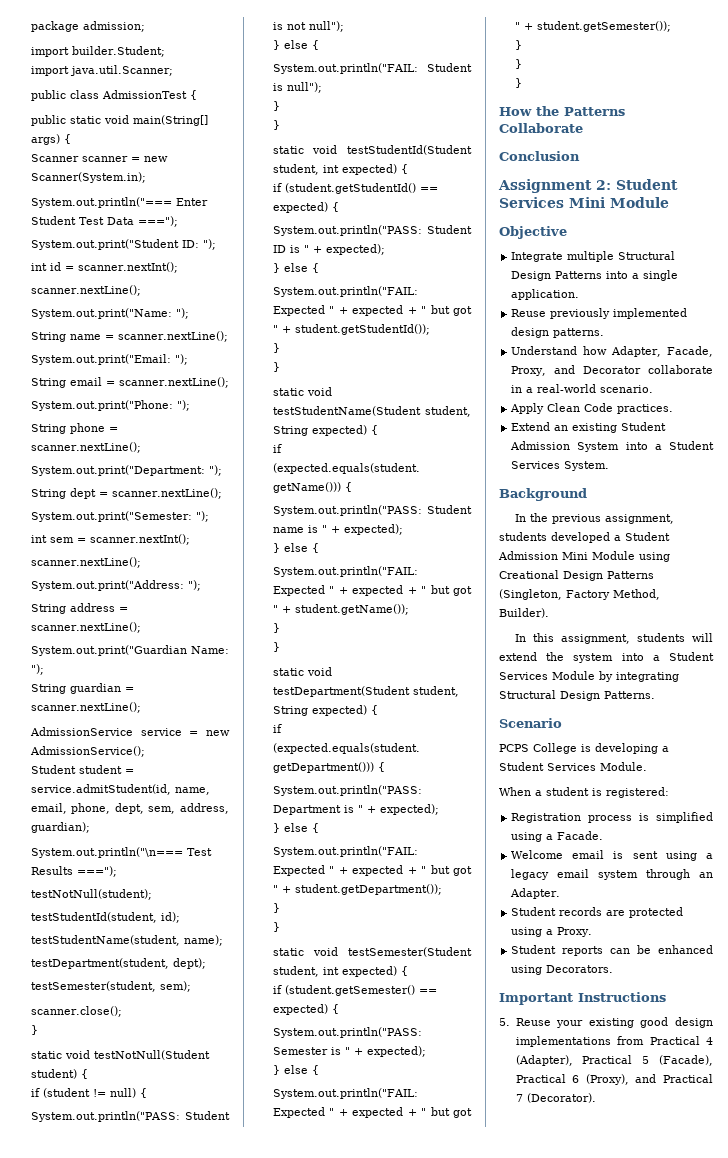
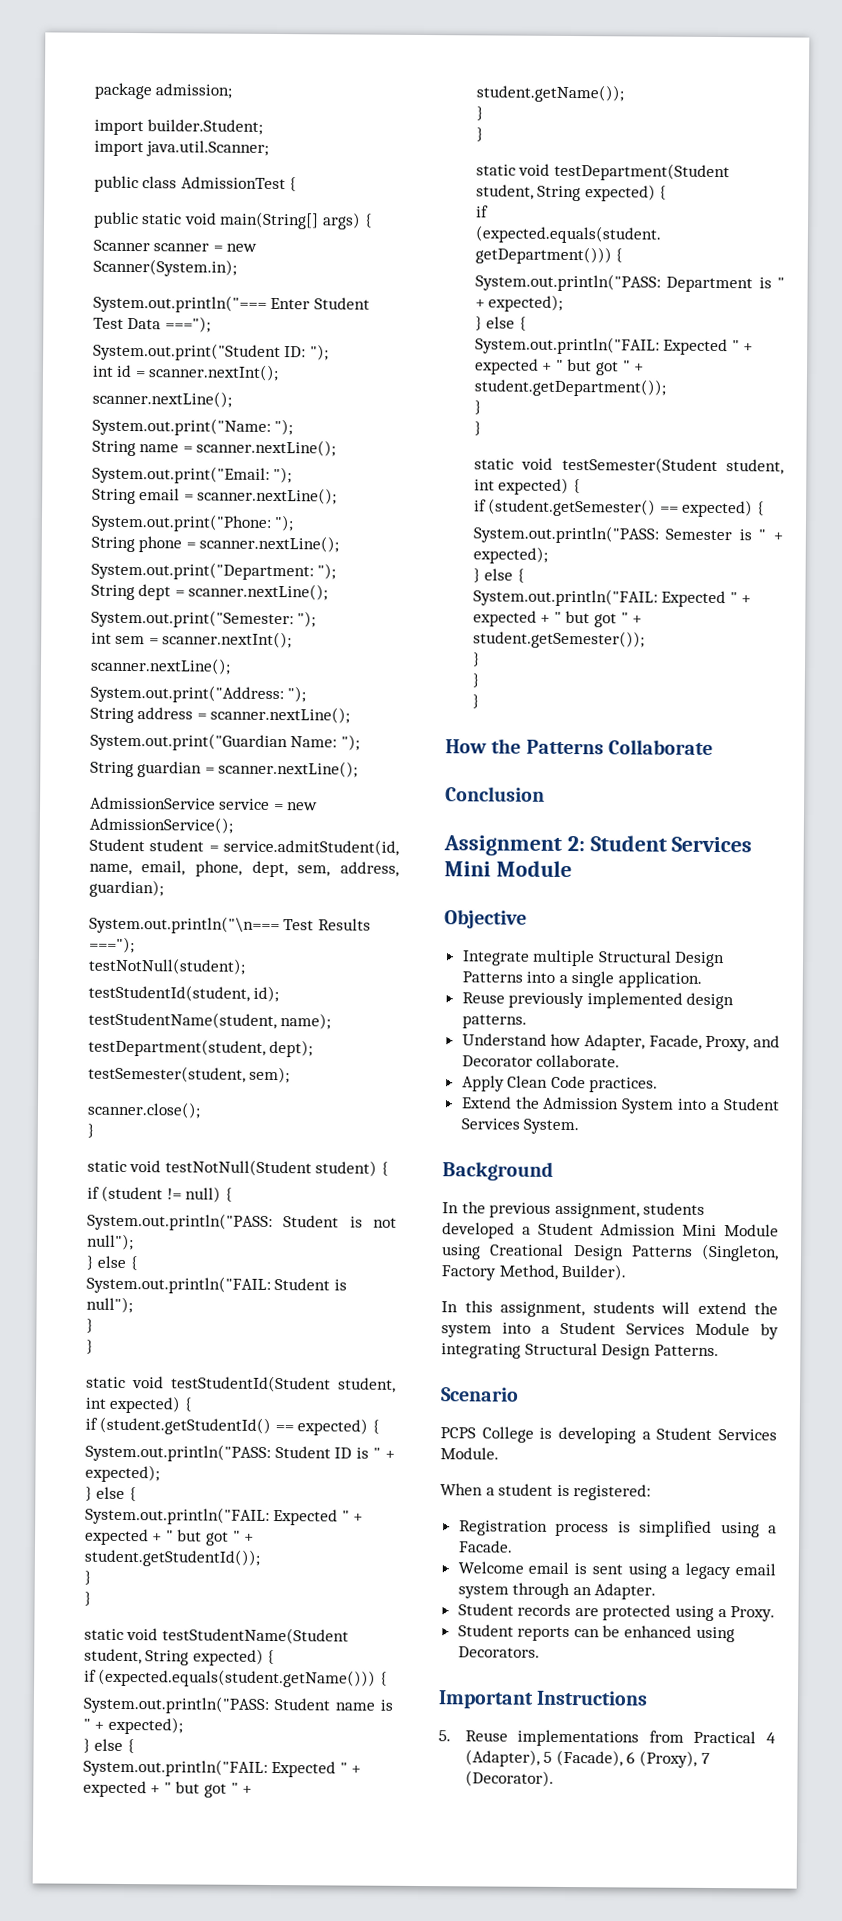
[648,365,713,374] [511,384,654,393] collaborate in a real-world scenario. -> [536,1054,621,1068] collaborate.
[554,422,667,433] an existing Student -> [514,1096,540,1109] the
[556,1017,713,1028] your existing good design -> (508, 1736) none
[582,1055,633,1064] Practical -> (540, 1758) none
[515,1074,566,1083] Practical -> (623, 1758) none
[635,1074,713,1083] and Practical -> (698, 1759) none

